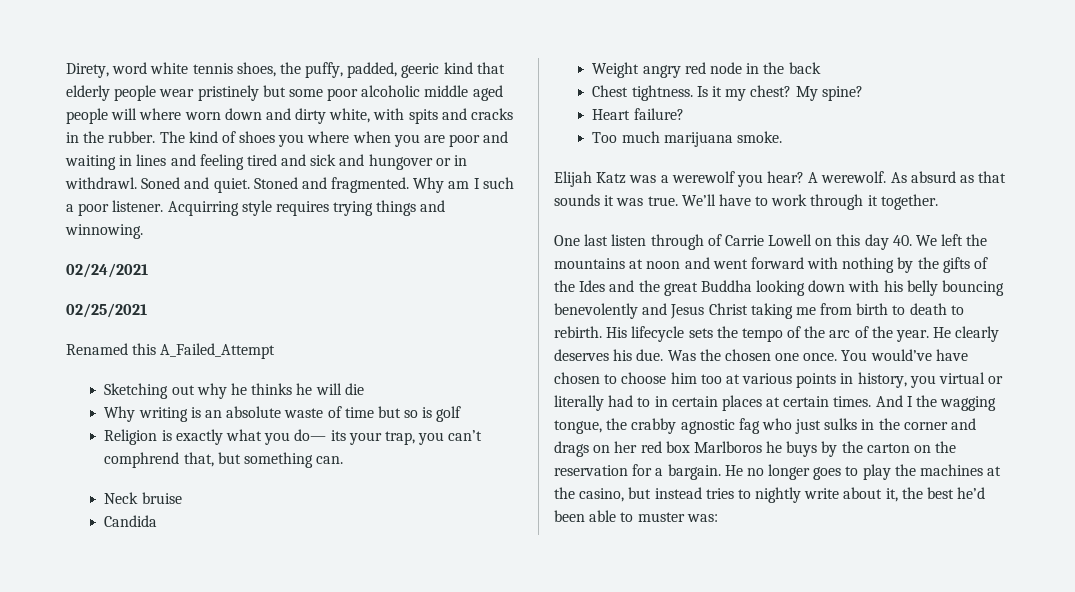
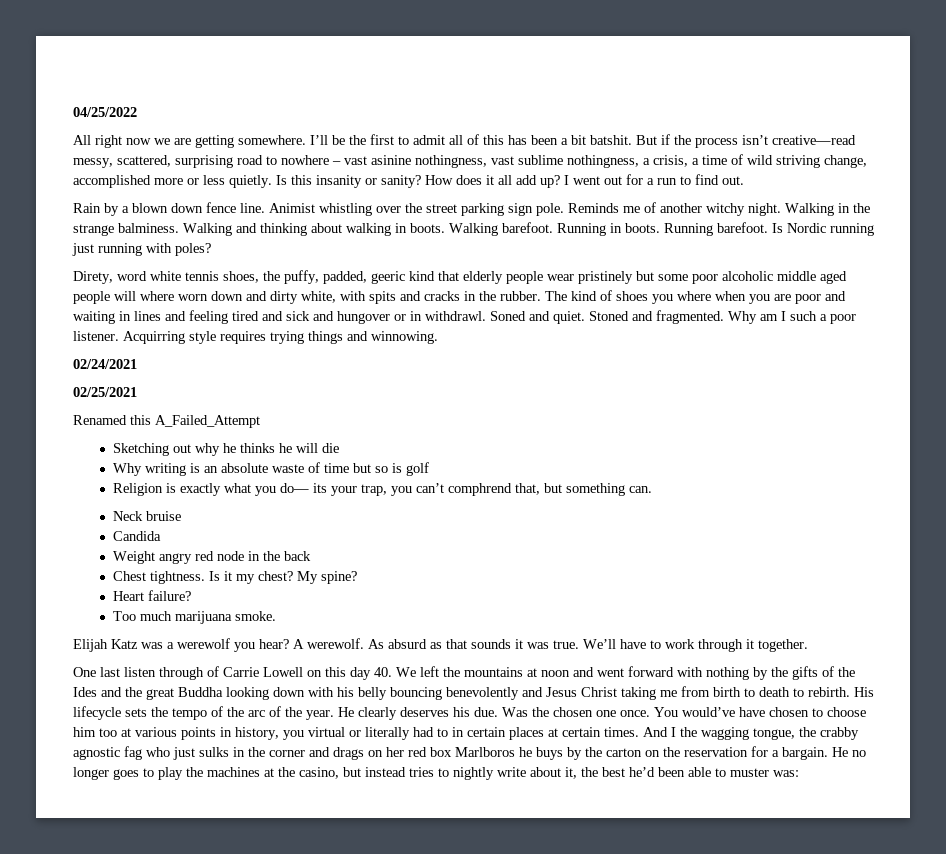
(66, 70) none -> [73,107,137,117] [73,134,856,148] [73,154,867,168] [73,174,744,188] [73,202,870,216] [73,222,874,236] [72,243,211,256] 04/25/2022 // All right now we are getting somewhere. I’ll be the first to admit all of this has been a bit batshit. But if the process isn’t creative—read messy, scattered, surprising road to nowhere – vast asinine nothingness, vast sublime nothingness, a crisis, a time of wild striving change, accomplished more or less quietly. Is this insanity or sanity? How does it all add up? I went out for a run to find out. // Rain by a blown down fence line. Animist whistling over the street parking sign pole. Reminds me of another witchy night. Walking in the strange balminess. Walking and thinking about walking in boots. Walking barefoot. Running in boots. Running barefoot. Is Nordic running just running with poles? //

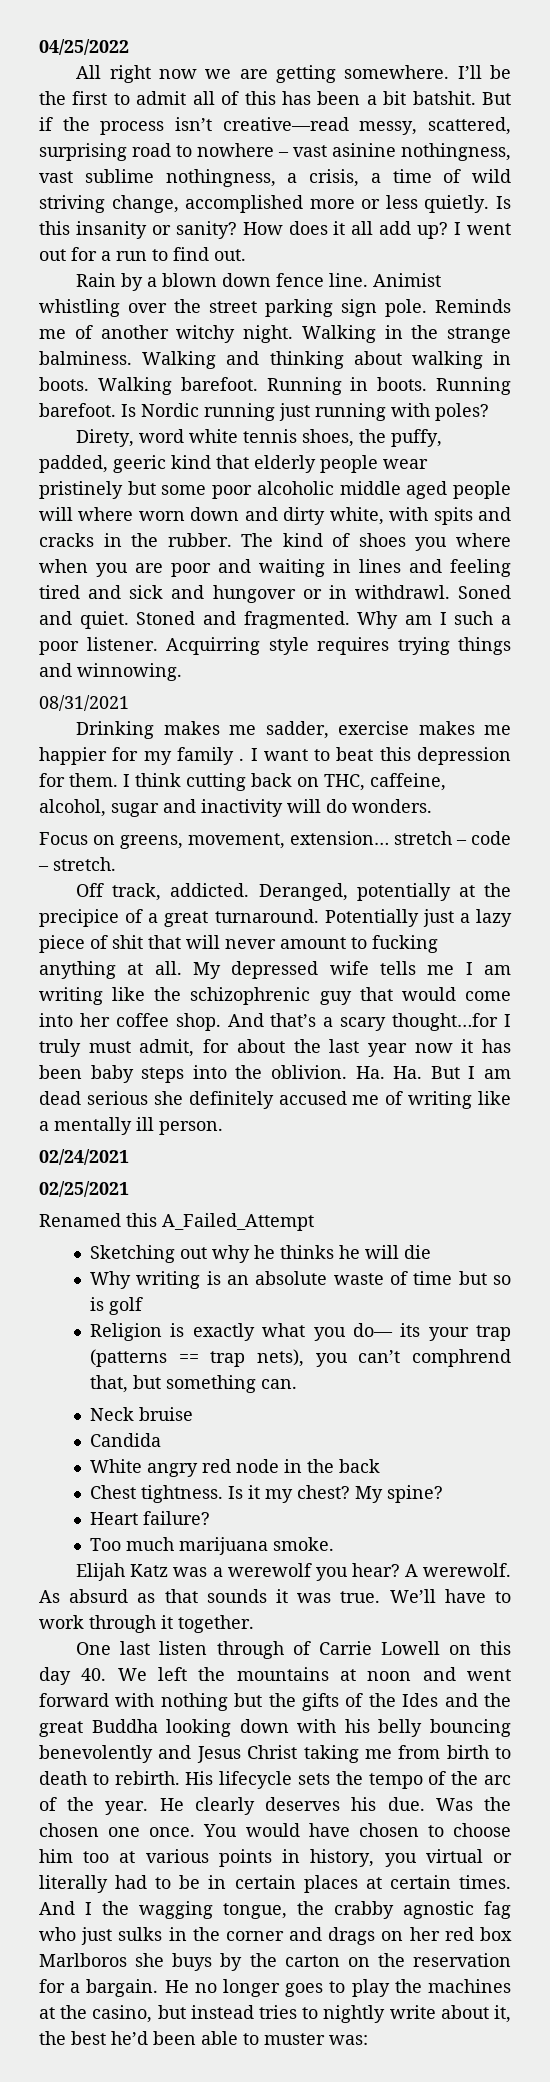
(438, 337) none -> [39,695,129,711] [76,721,512,739] [39,747,512,765] [39,773,446,791] [39,799,432,817] [39,831,511,849] [38,857,116,871] [76,883,512,901] [39,909,512,927] [39,935,438,953] [39,961,511,979] [39,987,512,1005] [39,1013,512,1031] [39,1039,511,1057] [39,1065,512,1083] [39,1091,511,1109] [39,1117,223,1135] // 08/31/2021 // Drinking makes me sadder, exercise makes me happier for my family . I want to beat this depression for them. I think cutting back on THC, caffeine, alcohol, sugar and inactivity will do wonders. // Focus on greens, movement, extension… stretch – code – stretch. // Off track, addicted. Deranged, potentially at the precipice of a great turnaround. Potentially just a lazy piece of shit that will never amount to fucking anything at all. My depressed wife tells me I am writing like the schizophrenic guy that would come into her coffee shop. And that’s a scary thought…for I truly must admit, for about the last year now it has been baby steps into the oblivion. Ha. Ha. But I am dead serious she definitely accused me of writing like a mentally ill person.
[360,484,387,496] trap, -> [475,1325,511,1341] [90,1349,305,1367] trap (patterns == trap nets),
[112,551,155,564] Weight -> [90,1459,143,1473] White
[753,667,768,680] by -> [234,1693,263,1707] but
[682,707,735,717] would’ve -> [245,1823,300,1837] would
(448, 732) none -> [179,1875,201,1889] be
[519,747,532,757] he -> [135,1953,165,1967] she

